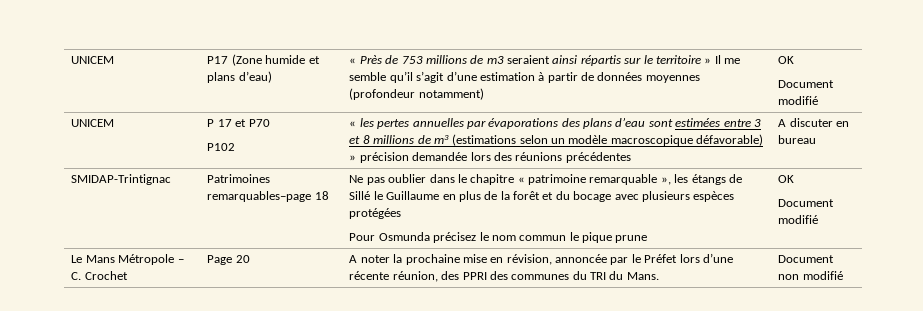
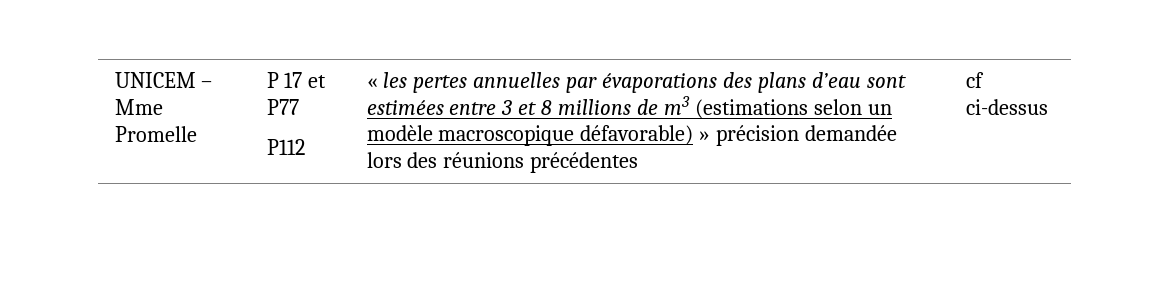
[71,56,115,64] [207,54,320,66] [207,71,272,83] [349,55,741,66] [349,71,700,83] [349,88,484,100] [778,56,795,64] [778,80,835,88] [778,96,819,105] [71,119,115,127] UNICEM | P17 (Zone humide et plans d’eau) | « Près de 753 millions de m3 seraient ainsi répartis sur le territoire » Il me semble qu’il s’agit d’une estimation à partir de données moyennes (profondeur notamment) | OK // Document modifié // UNICEM -> [114,72,213,88] [114,99,163,115] [114,126,197,142] UNICEM – Mme Promelle
[248,119,270,127] [207,143,236,151] P70 // P102 -> [266,99,299,115] [266,139,305,155] P77 // P112
[778,118,850,127] [778,135,817,144] [71,174,172,185] [207,174,271,183] [207,191,329,202] [349,174,742,185] [349,191,735,202] [349,208,402,219] [349,232,648,243] [778,175,795,183] [778,199,835,207] [778,215,819,224] [71,254,184,265] [71,271,128,280] [207,255,250,265] [349,253,733,265] [349,271,659,282] [778,255,835,263] [778,271,843,280] A discuter en bureau // SMIDAP-Trintignac | Patrimoines remarquables–page 18 | Ne pas oublier dans le chapitre « patrimoine remarquable », les étangs de Sillé le Guillaume en plus de la forêt et du bocage avec plusieurs espèces protégées // Pour Osmunda précisez le nom commun le pique prune | OK // Document modifié // Le Mans Métropole – C. Crochet | Page 20 | A noter la prochaine mise en révision, annoncée par le Préfet lors d’une récente réunion, des PPRI des communes du TRI du Mans. | Document non modifié -> [965,72,984,88] [965,99,1048,115] cf ci-dessus

